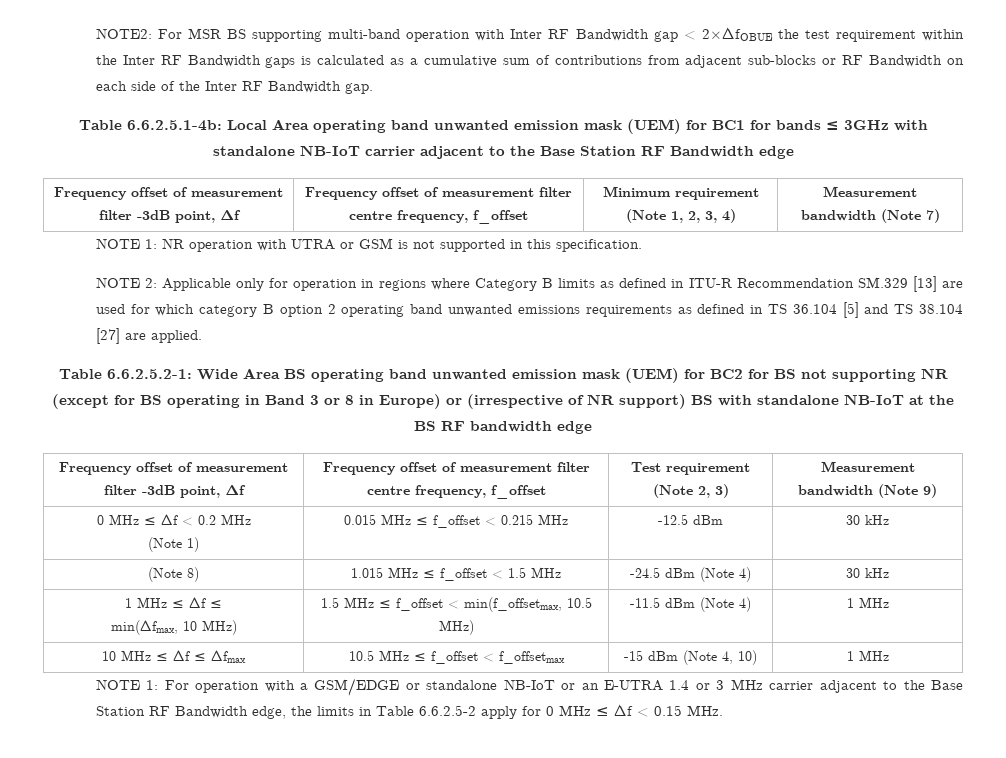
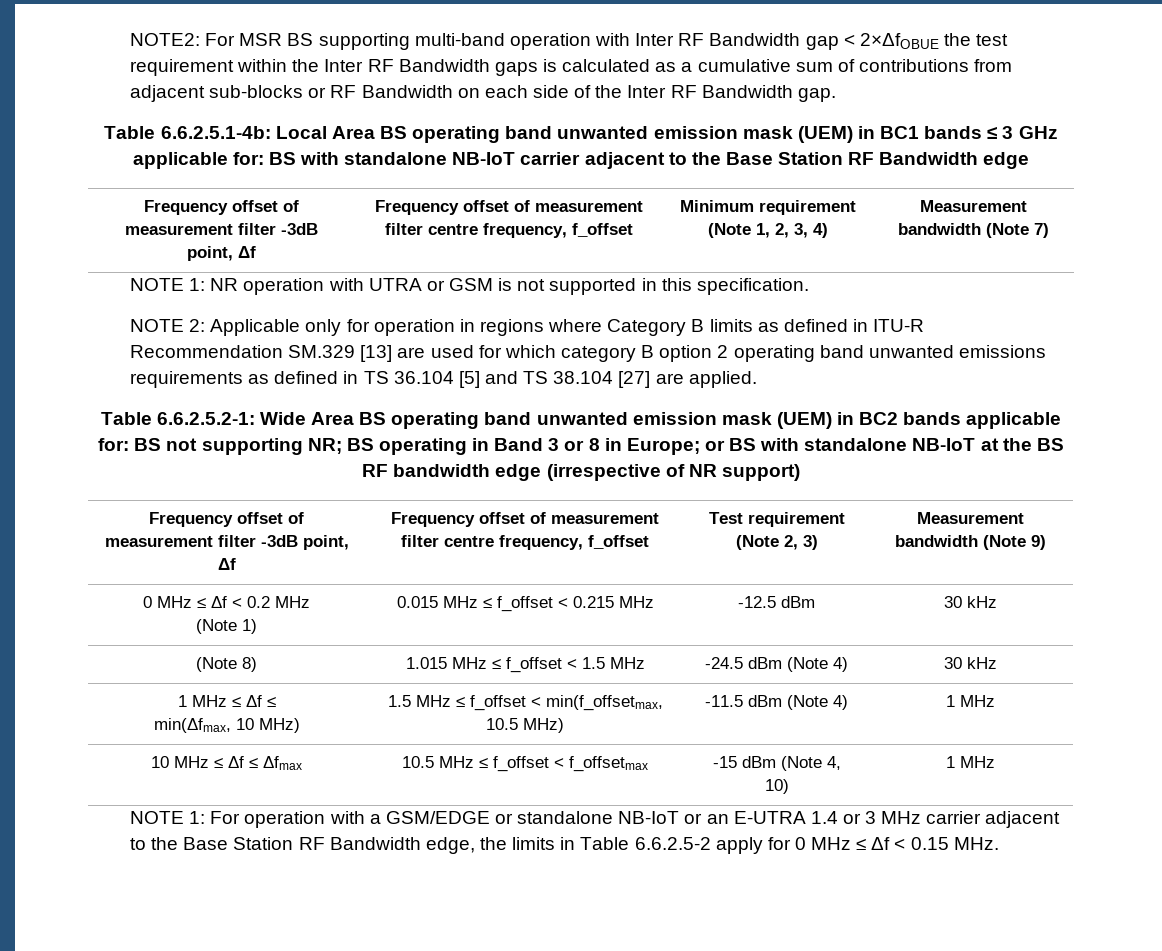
[312,119,889,134] operating band unwanted emission mask (UEM) for BC1 for bands ≤ 3GHz -> [379,126,1058,143] [132,152,296,169] BS operating band unwanted emission mask (UEM) in BC1 bands ≤ 3 GHz applicable for: BS
[683,368,948,382] [52,394,135,409] for BC2 for BS not supporting NR (except for -> [837,412,1062,429] [98,438,342,455] in BC2 bands applicable for: BS not supporting NR;
[379,394,686,409] Europe) or (irrespective of NR support) -> [626,438,725,455] Europe; or
(592, 427) none -> [546,464,800,481] (irrespective of NR support)

